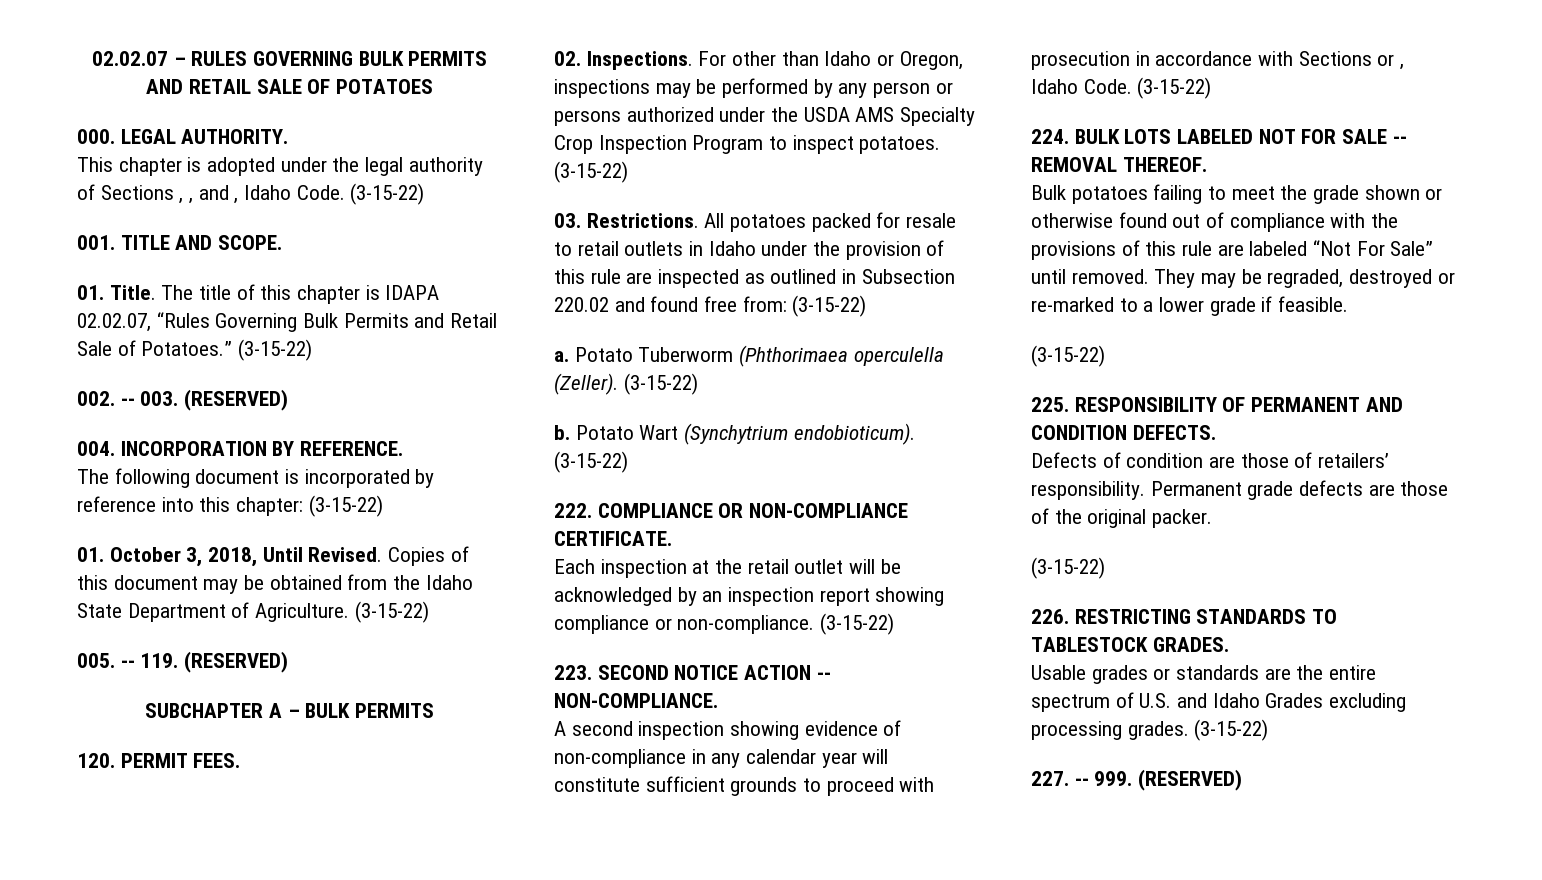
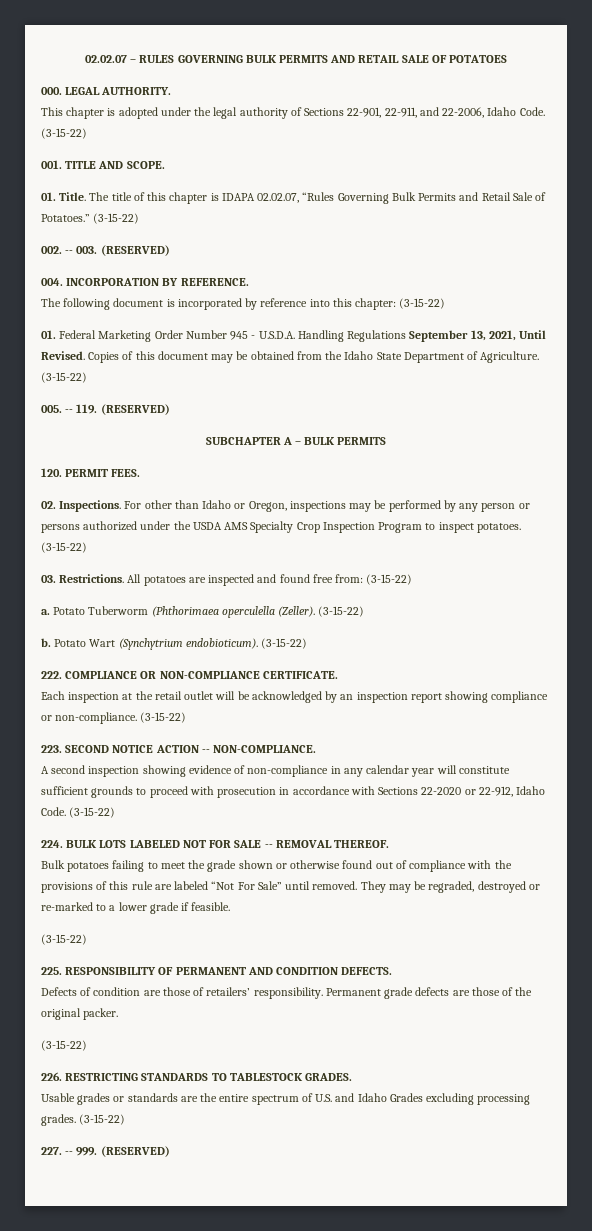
[179,185,239,204] , , and , -> [347,107,485,118] 22-901, 22-911, and 22-2006,
[109,547,258,567] October 3, 2018, -> [59,330,516,342] Federal Marketing Order Number 945 - U.S.D.A. Handling Regulations September 13, 2021,
[811,212,957,232] [554,240,945,260] [554,269,955,288] [554,297,609,312] packed for resale to retail outlets in Idaho under the provision of this rule are inspected as outlined in Subsection 220.02 -> [188,574,255,586] are inspected
[1377,54,1405,70] or , -> [421,786,513,797] 22-2020 or 22-912,

